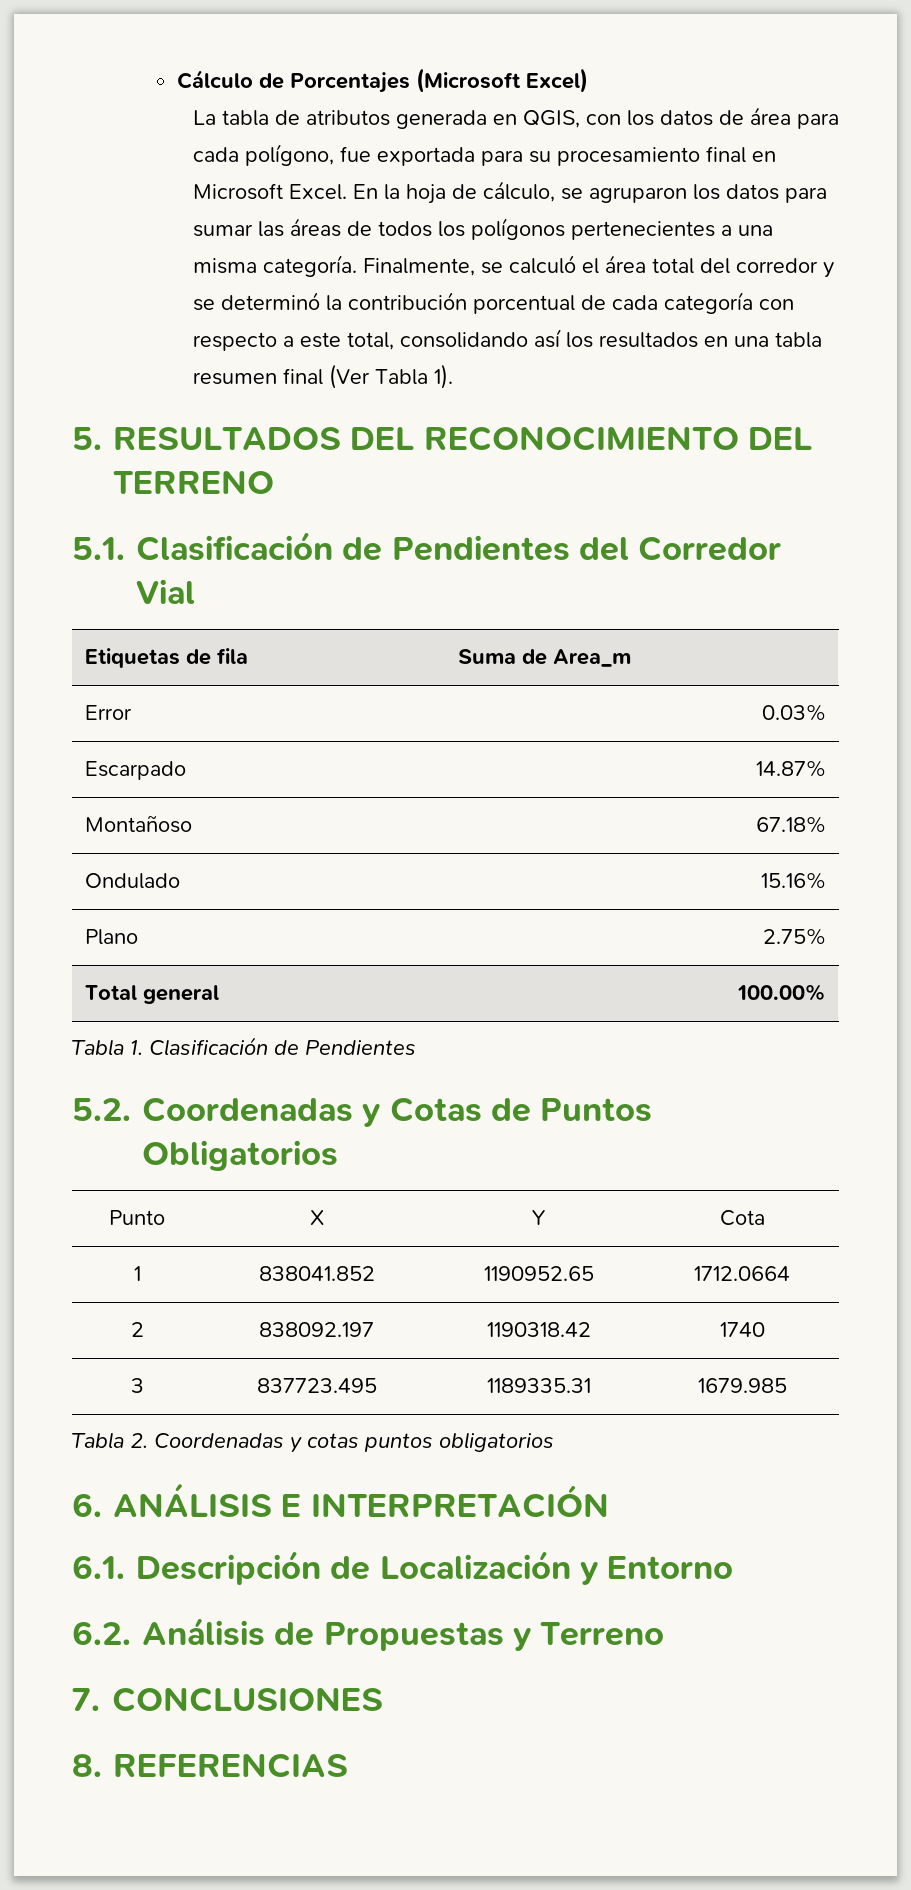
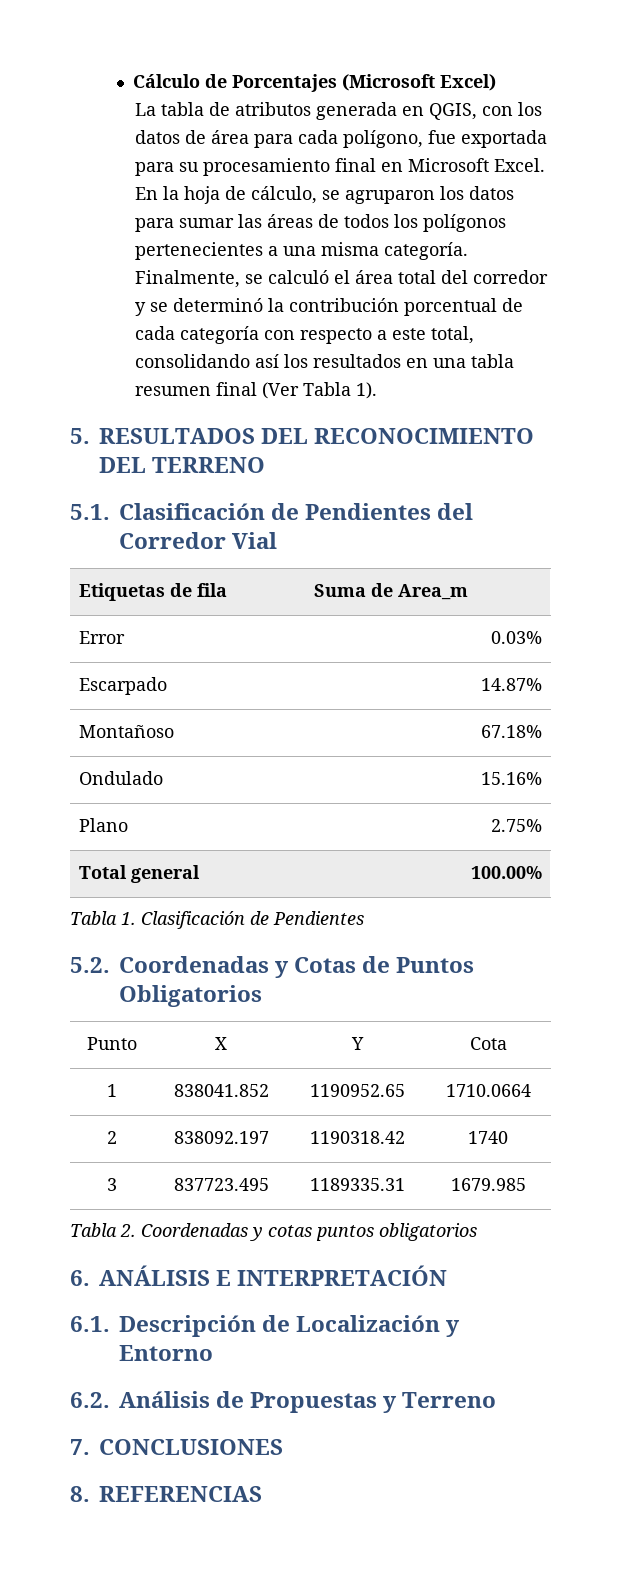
[694,1266,790,1281] 1712.0664 -> [445,1084,531,1097] 1710.0664

